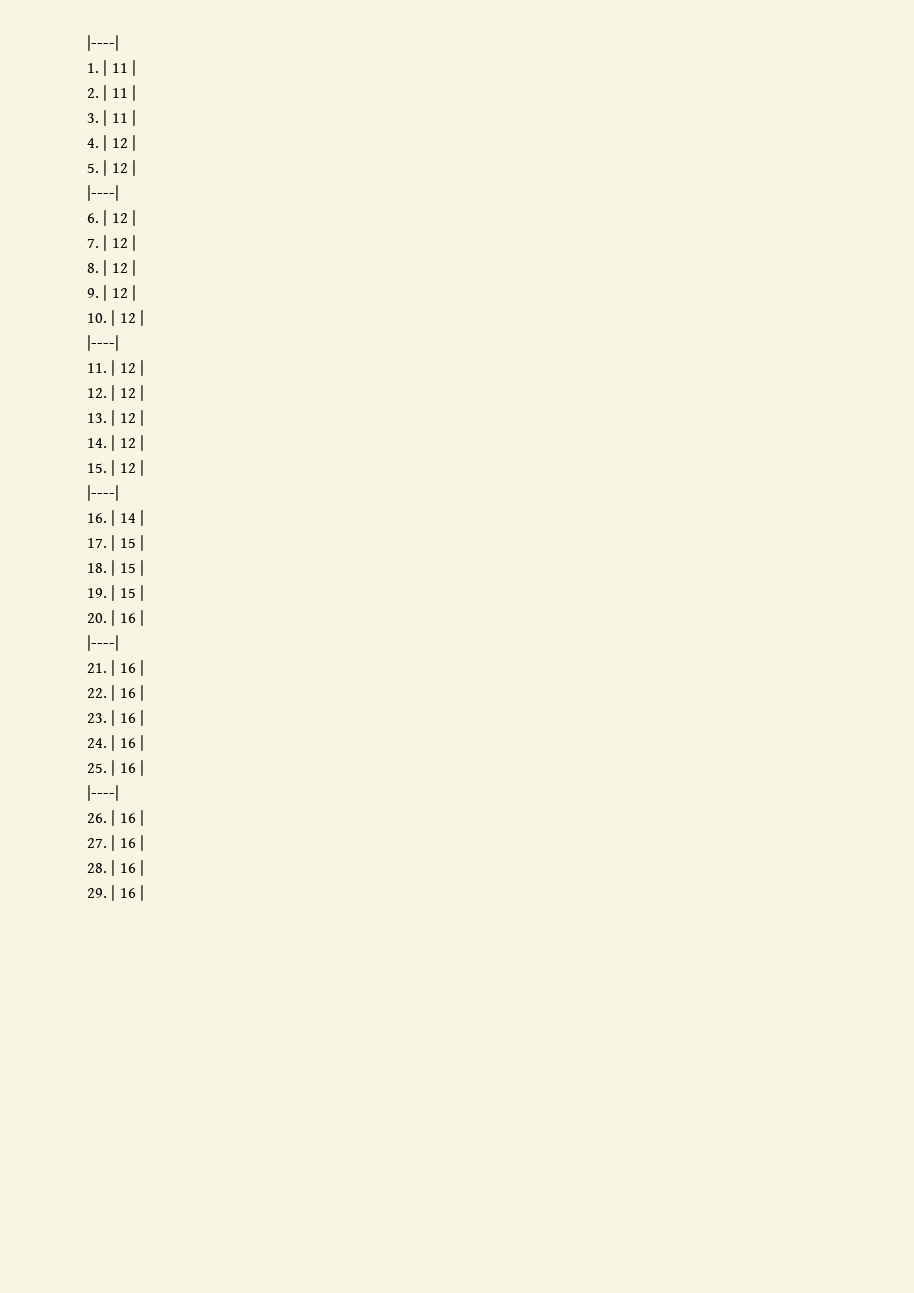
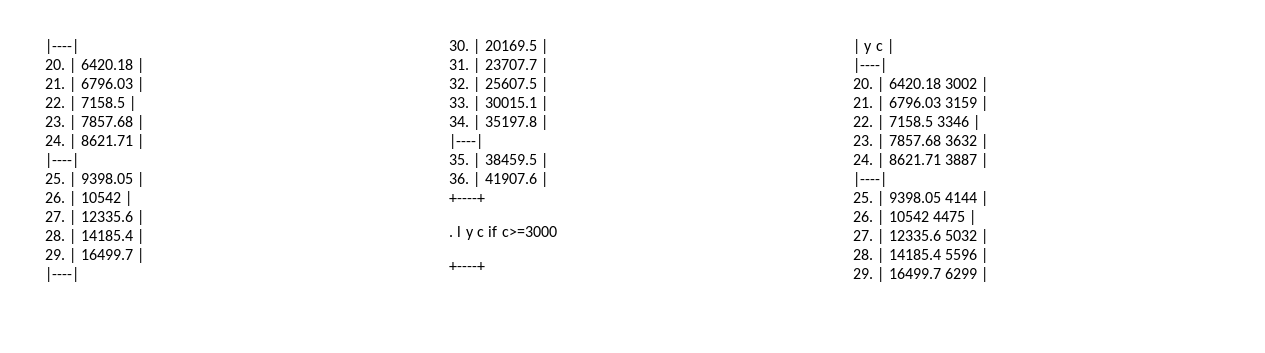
[87,35,119,51] [87,60,136,76] [87,85,136,101] [87,110,136,126] [87,135,136,151] [87,160,136,176] [87,185,119,201] [87,210,136,226] [87,235,136,251] [87,260,136,276] [87,285,136,301] [87,310,144,326] [87,335,119,351] [87,360,144,376] [87,385,144,401] [87,410,144,426] [87,435,144,451] [87,460,144,476] [87,485,119,501] [87,510,144,526] [87,535,144,551] [87,560,144,576] [87,585,144,601] [87,610,144,626] [87,635,119,651] [87,660,144,676] [87,685,144,701] [87,710,144,726] [87,735,144,751] [87,760,144,776] [87,785,119,801] [87,810,144,826] [87,835,144,851] [87,860,144,876] [87,885,136,901] |----| // 1. | 11 | // 2. | 11 | // 3. | 11 | // 4. | 12 | // 5. | 12 | // |----| // 6. | 12 | // 7. | 12 | // 8. | 12 | // 9. | 12 | // 10. | 12 | // |----| // 11. | 12 | // 12. | 12 | // 13. | 12 | // 14. | 12 | // 15. | 12 | // |----| // 16. | 14 | // 17. | 15 | // 18. | 15 | // 19. | 15 | // 20. | 16 | // |----| // 21. | 16 | // 22. | 16 | // 23. | 16 | // 24. | 16 | // 25. | 16 | // |----| // 26. | 16 | // 27. | 16 | // 28. | 16 | // 29. | 16 -> [45,39,79,54] [45,58,144,73] [45,77,144,92] [45,96,136,111] [45,115,144,130] [45,134,144,149] [45,153,79,168] [45,172,144,187] [45,191,132,206] [45,210,144,225] [45,229,144,244] [45,248,144,263] [45,267,79,282] [449,39,548,54] [449,58,548,73] [449,77,548,92] [449,96,548,111] [449,115,548,130] [449,134,483,149] [449,153,548,168] [449,172,548,187] [449,194,485,203] [449,226,557,240] [449,262,485,271] [853,39,894,54] [853,58,887,73] [853,77,989,92] [853,96,989,111] [853,115,981,130] [853,134,989,149] [853,153,989,168] [853,172,887,187] [853,191,989,206] [853,210,977,225] [853,229,989,244] [853,248,989,263] [853,267,977,282] |----| // 20. | 6420.18 | // 21. | 6796.03 | // 22. | 7158.5 | // 23. | 7857.68 | // 24. | 8621.71 | // |----| // 25. | 9398.05 | // 26. | 10542 | // 27. | 12335.6 | // 28. | 14185.4 | // 29. | 16499.7 | // |----| // 30. | 20169.5 | // 31. | 23707.7 | // 32. | 25607.5 | // 33. | 30015.1 | // 34. | 35197.8 | // |----| // 35. | 38459.5 | // 36. | 41907.6 | // +----+ // . l y c if c>=3000 // +----+ // | y c | // |----| // 20. | 6420.18 3002 | // 21. | 6796.03 3159 | // 22. | 7158.5 3346 | // 23. | 7857.68 3632 | // 24. | 8621.71 3887 | // |----| // 25. | 9398.05 4144 | // 26. | 10542 4475 | // 27. | 12335.6 5032 | // 28. | 14185.4 5596 | // 29. | 16499.7 6299

